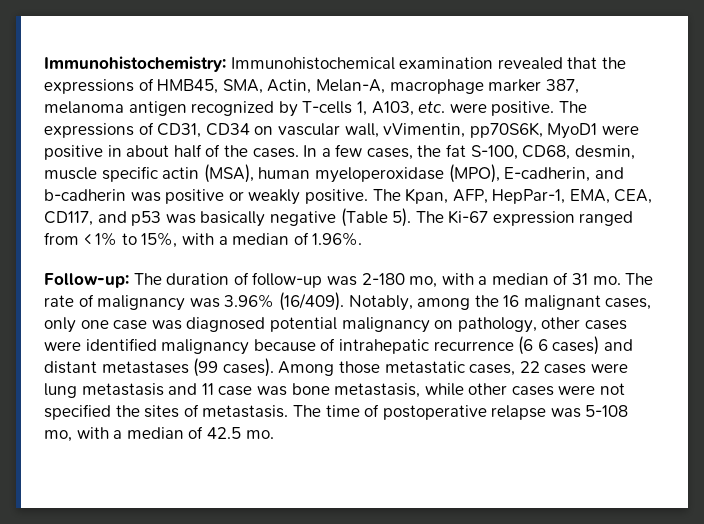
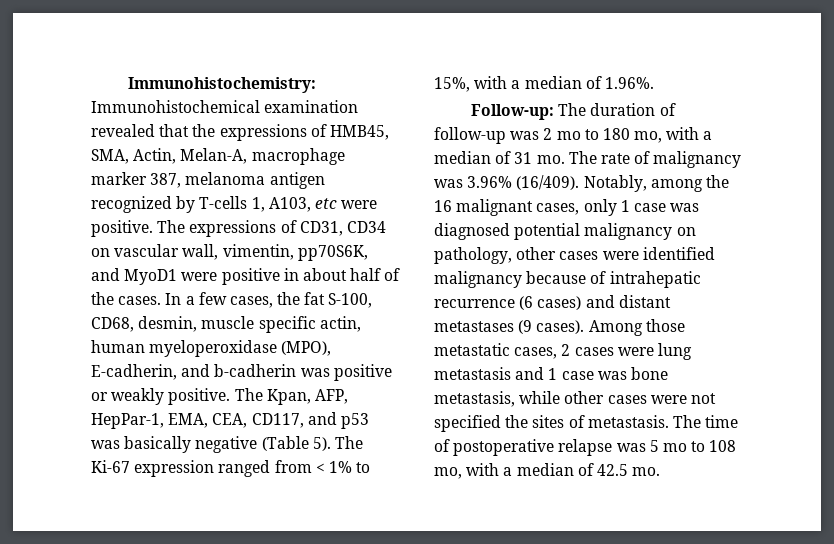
[418,101,446,113] etc. -> [314,198,337,209] etc
[383,122,543,138] vVimentin, pp70S6K, -> [222,244,368,261] [91,268,120,281] vimentin, pp70S6K, and
[162,164,254,183] actin (MSA), -> [319,316,361,332] actin,
[361,273,405,285] 2-180 -> [543,128,630,140] 2 mo to 180
[80,320,109,329] one -> [620,200,630,212] 1
[537,339,548,351] 6 -> (534, 303) none
[193,358,219,377] (99 -> [518,320,533,334] (9
[519,361,540,373] 22 -> [561,344,571,356] 2
[201,383,214,395] 11 -> [548,368,558,380] 1
[585,405,629,417] 5-108 -> [649,440,737,452] 5 mo to 108

